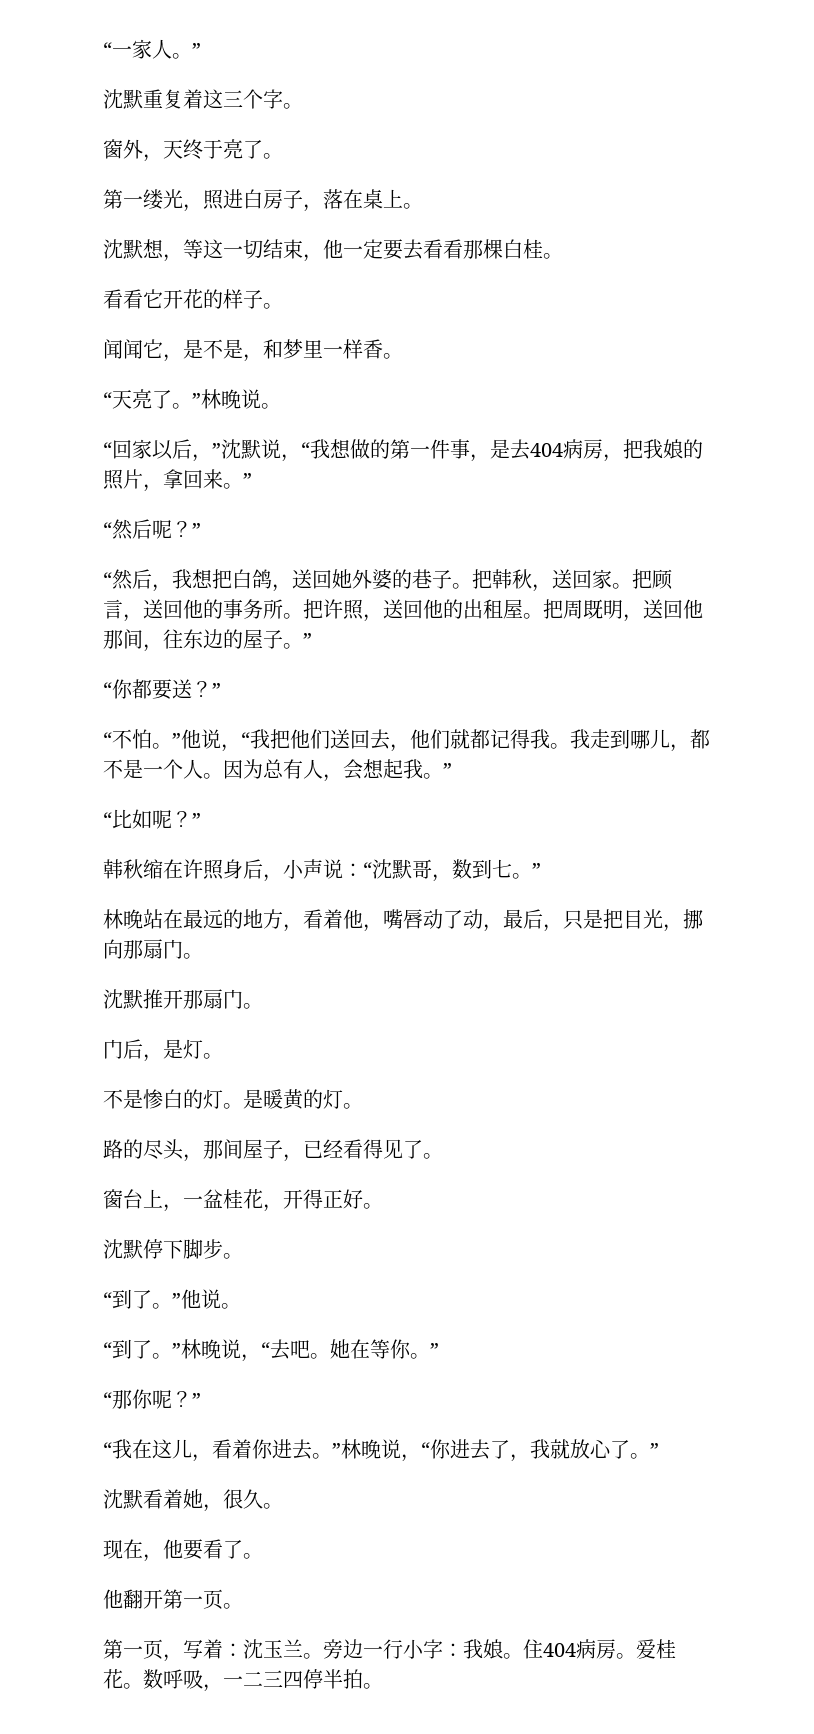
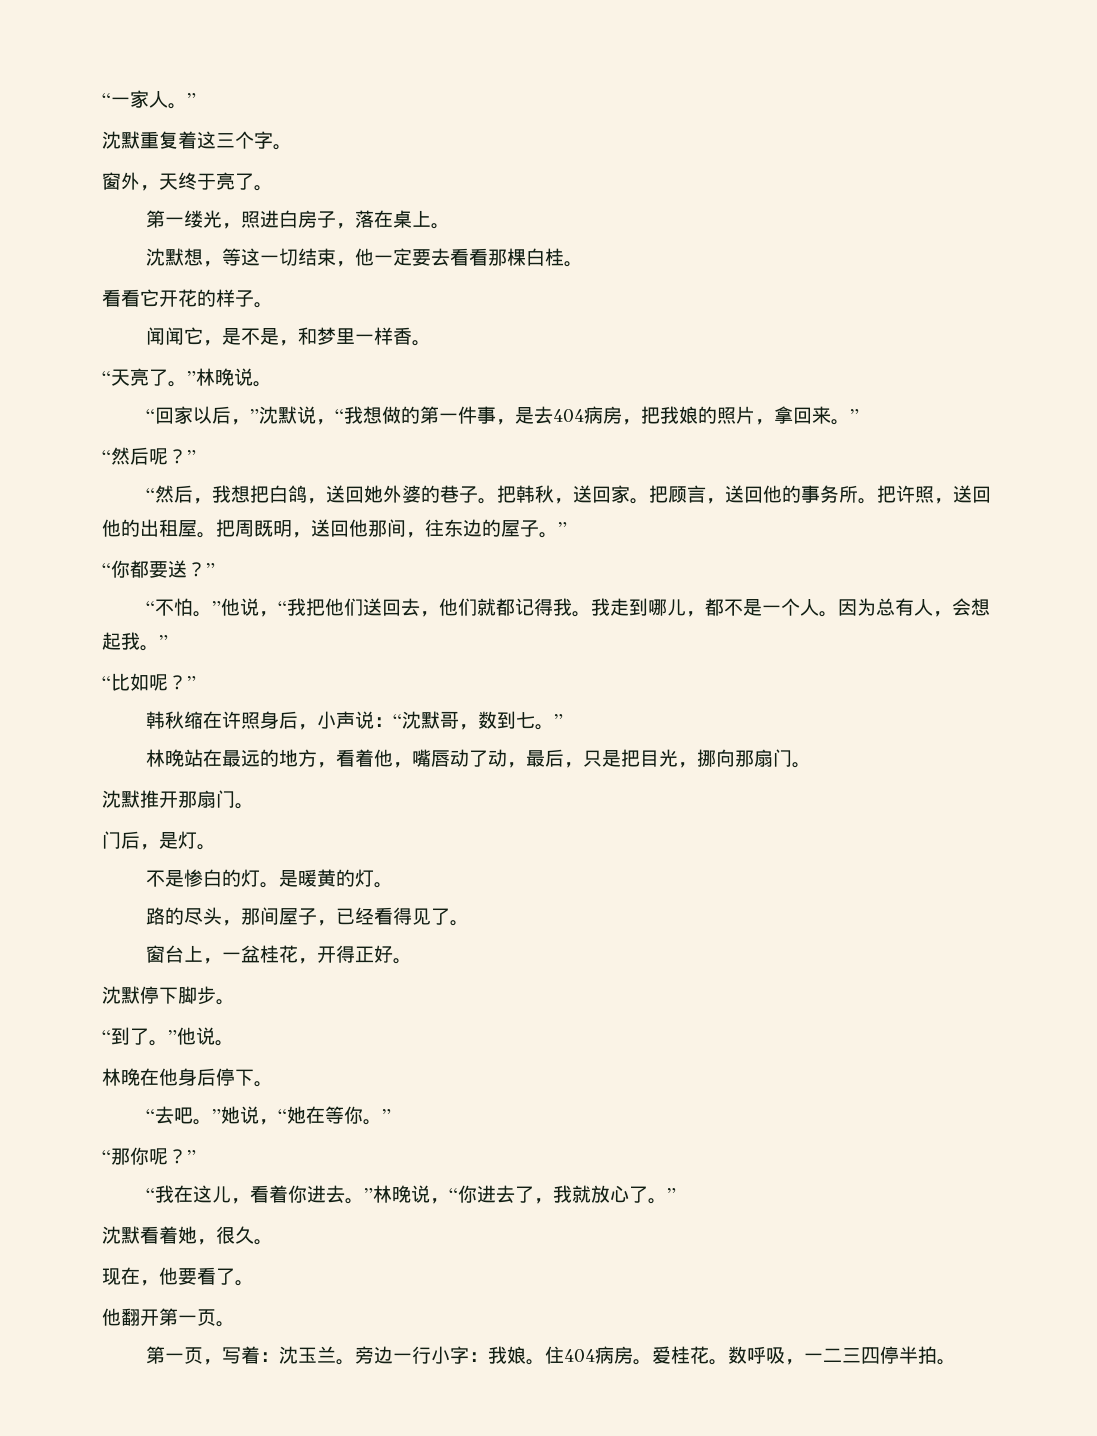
[103,1339,330,1362] “到了。”林晚说，“去吧。 -> [102,1068,273,1087] [146,1106,288,1125] 林晚在他身后停下。 // “去吧。”她说，“

